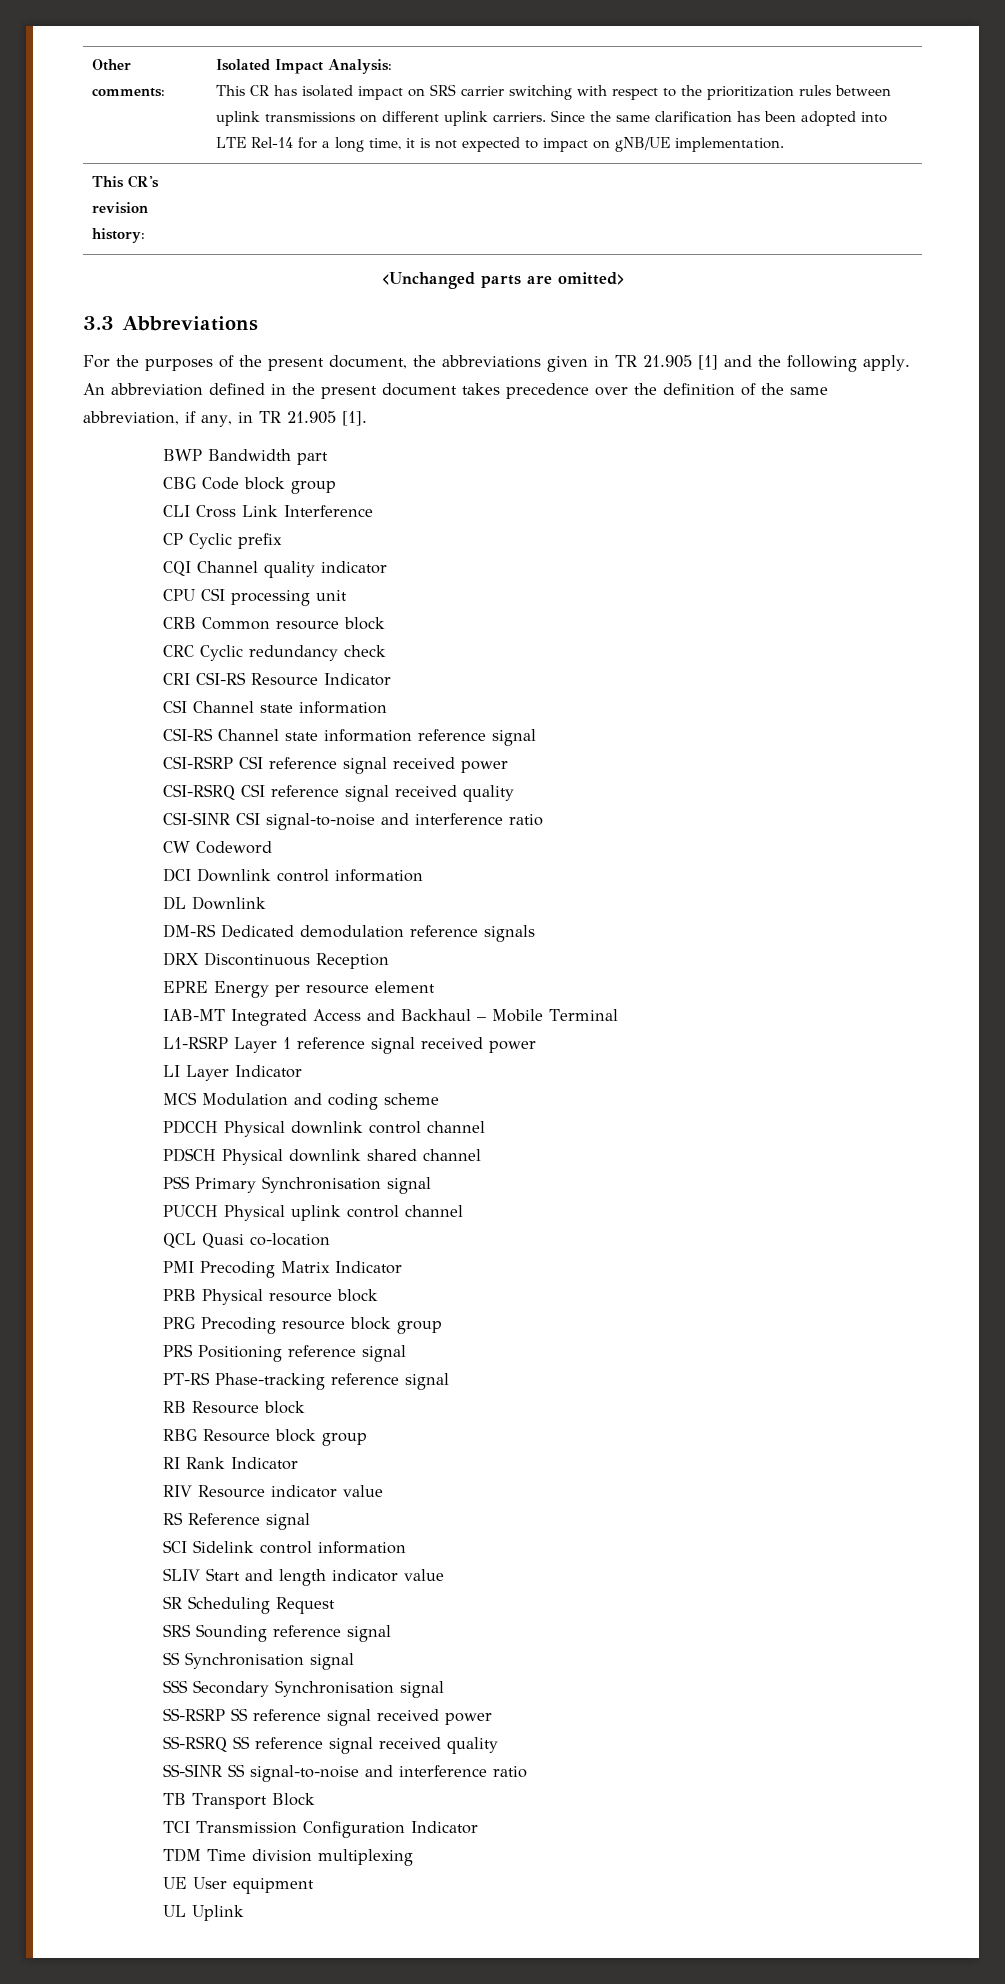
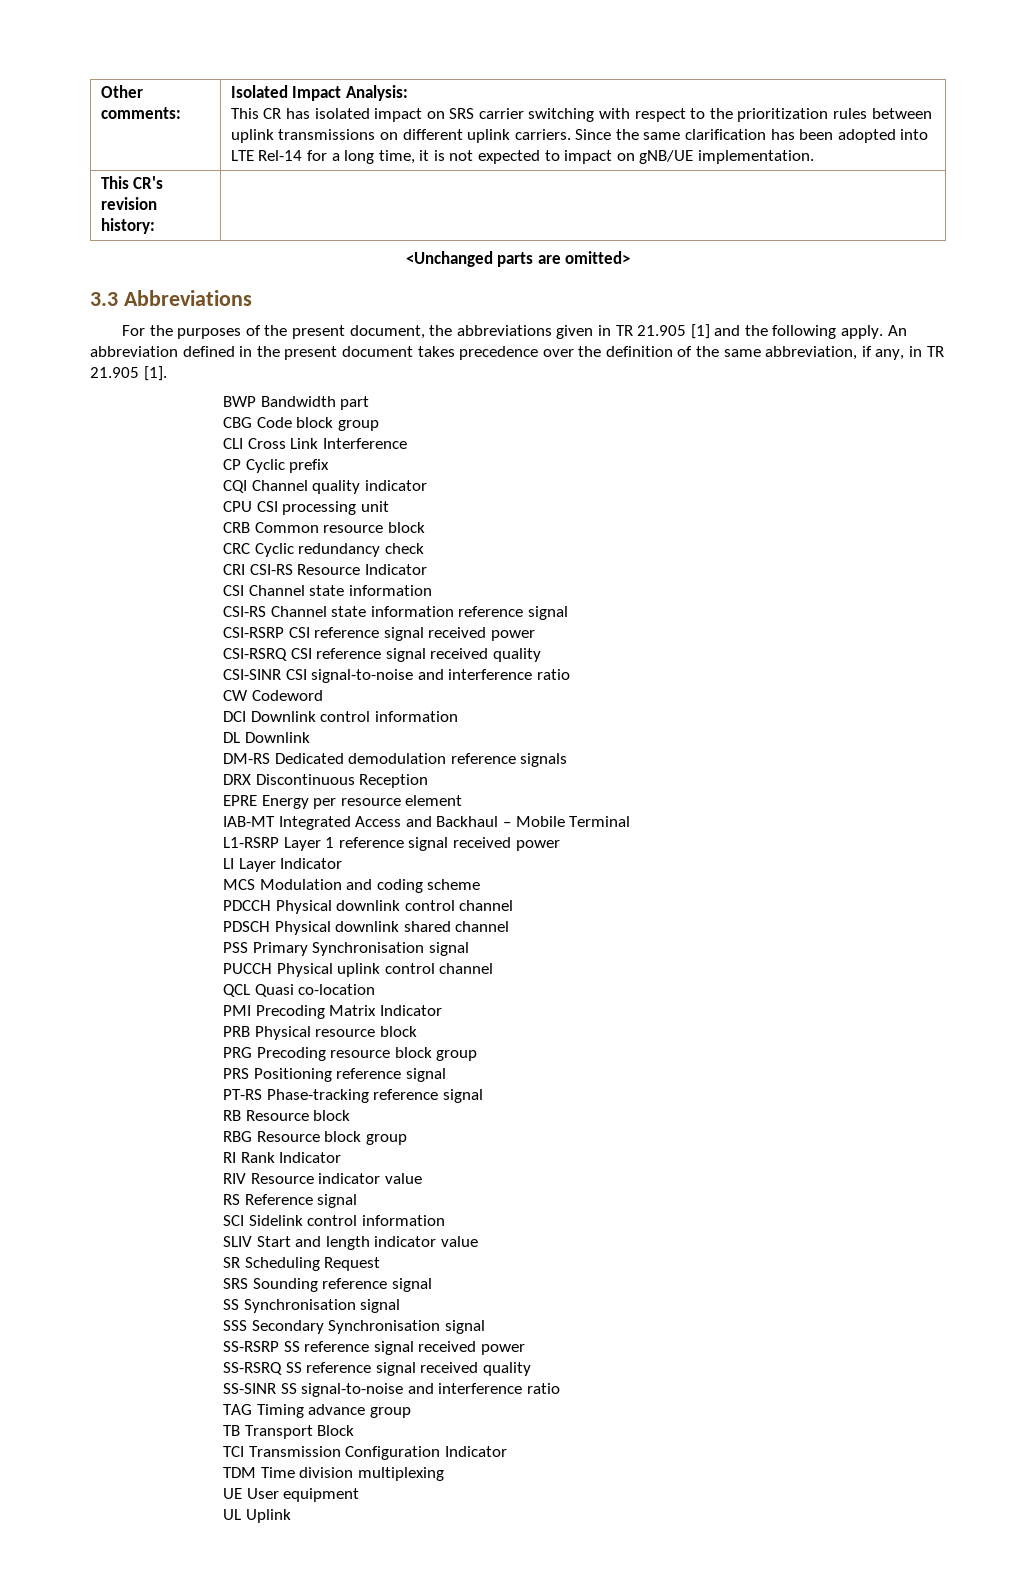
(527, 1772) none -> [222,1404,411,1418] // TAG Timing advance group

